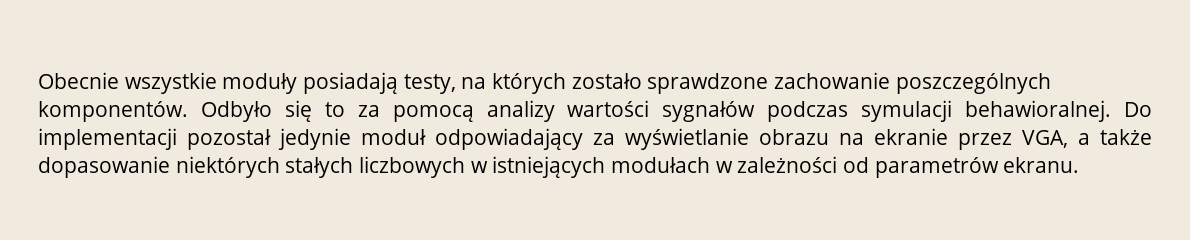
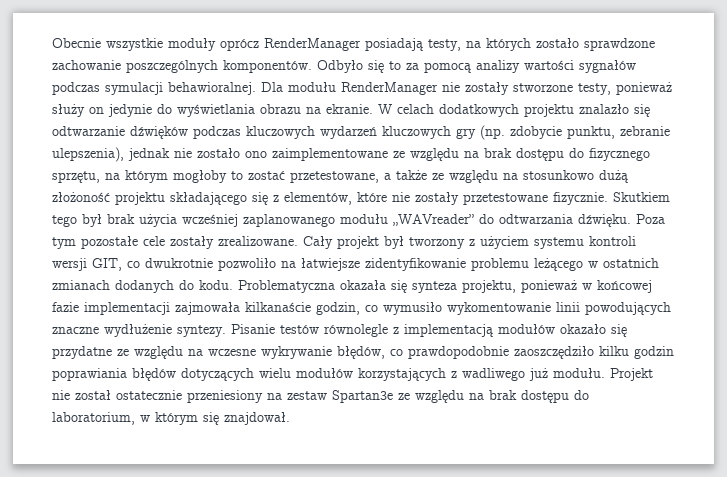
(298, 83) none -> [220,38,361,51] oprócz RenderManager
[1124,102,1152,117] [38,128,1152,150] [38,156,1080,178] Do implementacji pozostał jedynie moduł odpowiadający za wyświetlanie obrazu na ekranie przez VGA, a także dopasowanie niektórych stałych liczbowych w istniejących modułach w zależności od parametrów ekranu. -> [261,82,672,95] [52,104,650,117] [52,125,670,140] [52,147,650,162] [52,170,629,183] [52,192,670,205] [52,214,665,227] [52,236,636,249] [52,258,659,271] [52,280,652,293] [52,302,671,315] [52,324,627,337] [52,346,674,359] [52,368,653,381] [52,390,589,403] [52,412,290,425] Dla modułu RenderManager nie zostały stworzone testy, ponieważ służy on jedynie do wyświetlania obrazu na ekranie. W celach dodatkowych projektu znalazło się odtwarzanie dźwięków podczas kluczowych wydarzeń kluczowych gry (np. zdobycie punktu, zebranie ulepszenia), jednak nie zostało ono zaimplementowane ze względu na brak dostępu do fizycznego sprzętu, na którym mogłoby to zostać przetestowane, a także ze względu na stosunkowo dużą złożoność projektu składającego się z elementów, które nie zostały przetestowane fizycznie. Skutkiem tego był brak użycia wcześniej zaplanowanego modułu „WAVreader” do odtwarzania dźwięku. Poza tym pozostałe cele zostały zrealizowane. Cały projekt był tworzony z użyciem systemu kontroli wersji GIT, co dwukrotnie pozwoliło na łatwiejsze zidentyfikowanie problemu leżącego w ostatnich zmianach dodanych do kodu. Problematyczna okazała się synteza projektu, ponieważ w końcowej fazie implementacji zajmowała kilkanaście godzin, co wymusiło wykomentowanie linii powodujących znaczne wydłużenie syntezy. Pisanie testów równolegle z implementacją modułów okazało się przydatne ze względu na wczesne wykrywanie błędów, co prawdopodobnie zaoszczędziło kilku godzin poprawiania błędów dotyczących wielu modułów korzystających z wadliwego już modułu. Projekt nie został ostatecznie przeniesiony na zestaw Spartan3e ze względu na brak dostępu do laboratorium, w którym się znajdował.

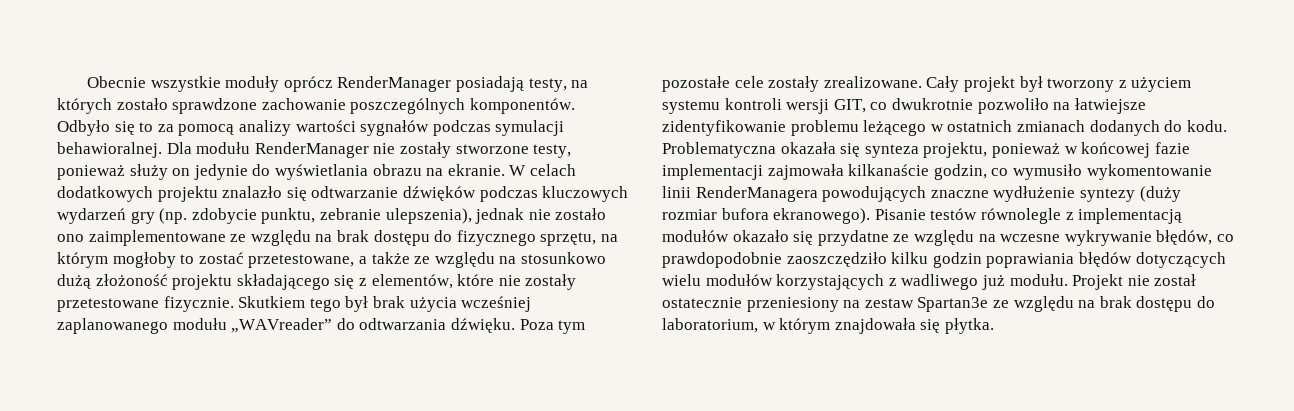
[382,126,451,139] kluczowych -> (126, 216) none
(580, 307) none -> [695,186,818,202] RenderManagera
[177,325,226,337] syntezy. -> [1079,186,1181,202] [662,208,871,224] syntezy (duży rozmiar bufora ekranowego).
[203,412,290,425] się znajdował. -> [834,318,994,334] znajdowała się płytka.

